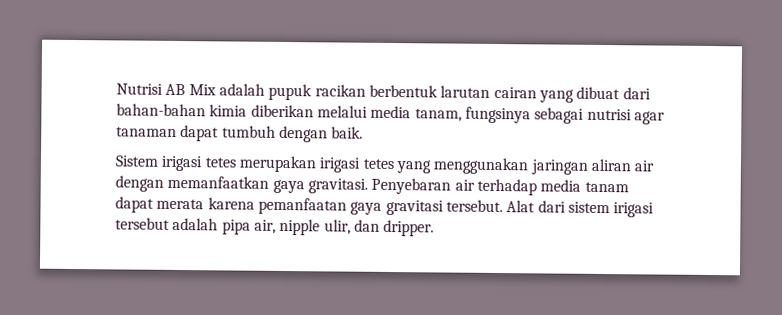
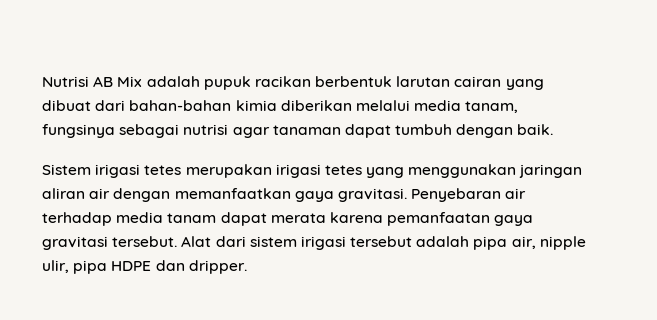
(351, 227) none -> [73,260,152,274] pipa HDPE

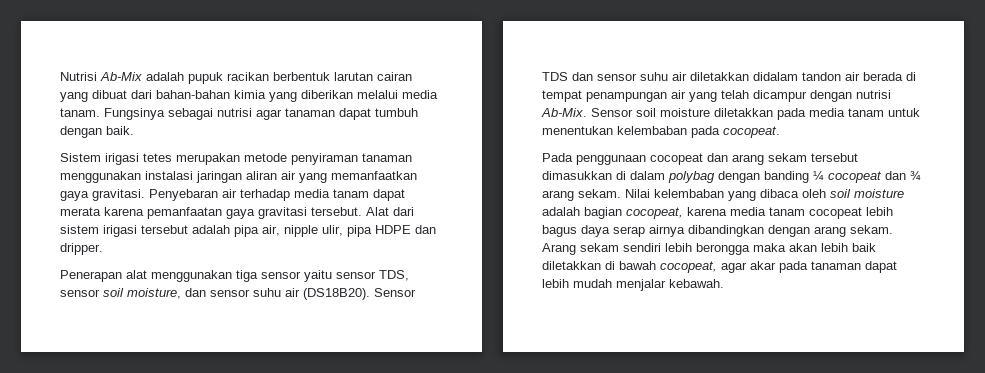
[93,76,143,87] AB Mix -> [100,72,142,81] Ab-Mix
(277, 105) none -> [269,92,297,102] yang
[465,101,519,113] [42,124,115,138] tanam, fungsinya -> [60,108,165,120] tanam. Fungsinya
[275,164,517,178] irigasi tetes yang menggunakan -> [244,153,412,165] [60,171,193,183] metode penyiraman tanaman menggunakan instalasi
[113,188,171,202] dengan -> [299,173,327,183] yang
(247, 267) none -> [60,270,409,282] [60,288,416,300] [542,72,916,81] [542,90,891,102] [541,108,920,120] [542,126,780,138] [542,153,858,165] [542,171,921,183] [542,189,904,201] [542,207,893,219] [542,225,893,237] [542,243,876,255] [542,261,897,273] [542,279,724,291] // Penerapan alat menggunakan tiga sensor yaitu sensor TDS, sensor soil moisture, dan sensor suhu air (DS18B20). Sensor TDS dan sensor suhu air diletakkan didalam tandon air berada di tempat penampungan air yang telah dicampur dengan nutrisi Ab-Mix. Sensor soil moisture diletakkan pada media tanam untuk menentukan kelembaban pada cocopeat. // Pada penggunaan cocopeat dan arang sekam tersebut dimasukkan di dalam polybag dengan banding ¼ cocopeat dan ¾ arang sekam. Nilai kelembaban yang dibaca oleh soil moisture adalah bagian cocopeat, karena media tanam cocopeat lebih bagus daya serap airnya dibandingkan dengan arang sekam. Arang sekam sendiri lebih berongga maka akan lebih baik diletakkan di bawah cocopeat, agar akar pada tanaman dapat lebih mudah menjalar kebawah.

